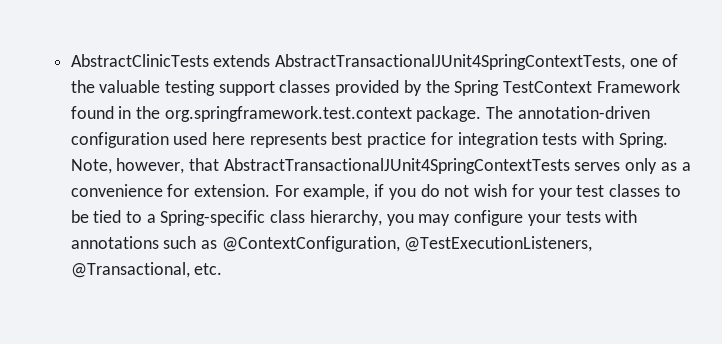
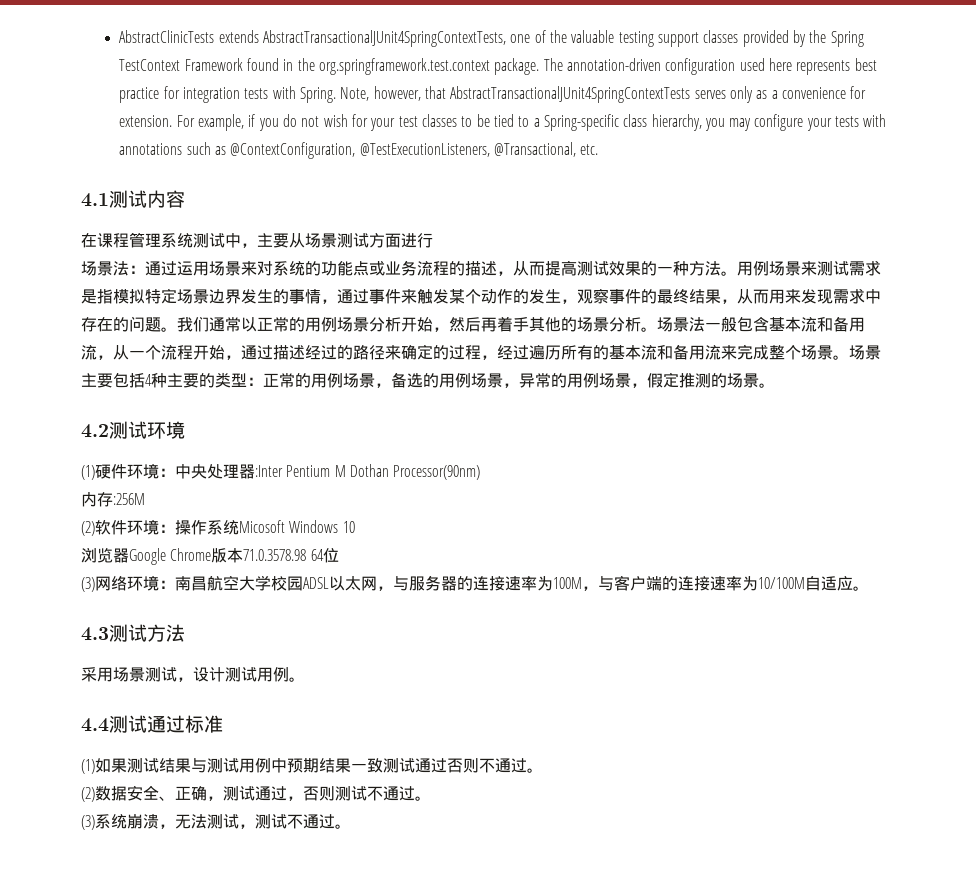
(223, 269) none -> [81,190,185,208] [81,232,433,248] [81,260,881,276] [81,288,881,304] [81,316,865,332] [81,344,881,360] [81,372,775,388] [81,421,185,439] [81,463,481,480] [81,492,145,507] [81,519,355,536] [81,547,339,565] [81,575,869,592] [81,624,185,642] [81,667,305,682] [81,715,223,733] [81,758,543,774] [81,785,431,802] [81,814,351,830] // 4.1测试内容 // 在课程管理系统测试中，主要从场景测试方面进行 // 场景法：通过运用场景来对系统的功能点或业务流程的描述，从而提高测试效果的一种方法。用例场景来测试需求是指模拟特定场景边界发生的事情，通过事件来触发某个动作的发生，观察事件的最终结果，从而用来发现需求中存在的问题。我们通常以正常的用例场景分析开始，然后再着手其他的场景分析。场景法一般包含基本流和备用流，从一个流程开始，通过描述经过的路径来确定的过程，经过遍历所有的基本流和备用流来完成整个场景。场景主要包括4种主要的类型：正常的用例场景，备选的用例场景，异常的用例场景，假定推测的场景。 // 4.2测试环境 // (1)硬件环境：中央处理器:Inter Pentium M Dothan Processor(90nm) // 内存:256M // (2)软件环境：操作系统Micosoft Windows 10 // 浏览器Google Chrome版本71.0.3578.98 64位 // (3)网络环境：南昌航空大学校园ADSL以太网，与服务器的连接速率为100M，与客户端的连接速率为10/100M自适应。 // 4.3测试方法 // 采用场景测试，设计测试用例。 // 4.4测试通过标准 // (1)如果测试结果与测试用例中预期结果一致测试通过否则不通过。 // (2)数据安全、正确，测试通过，否则测试不通过。 // (3)系统崩溃，无法测试，测试不通过。

